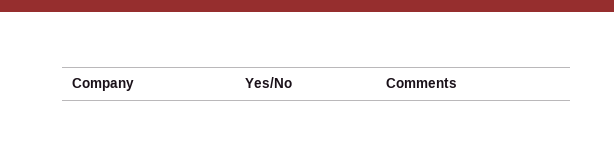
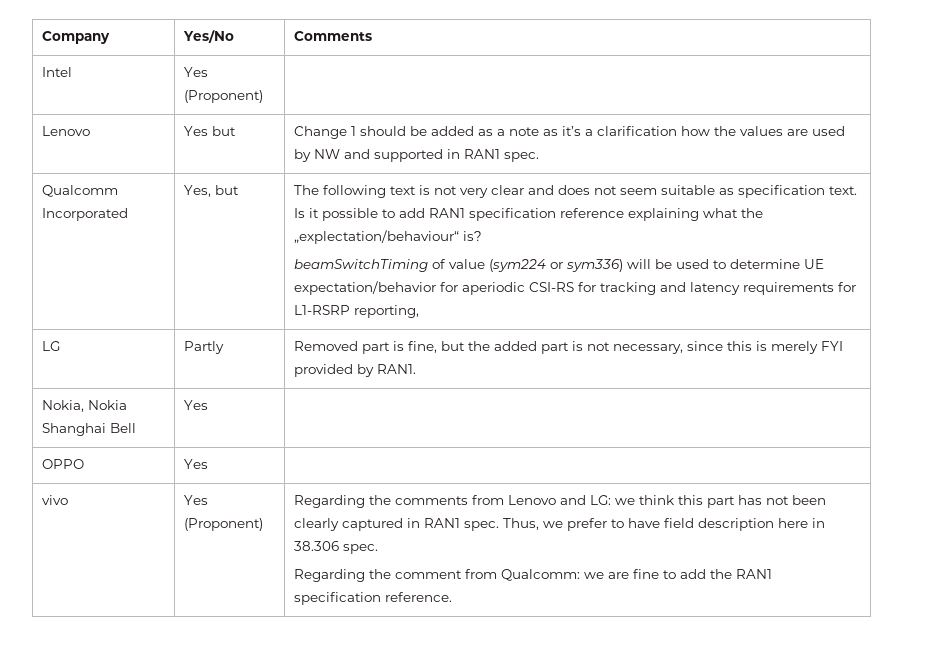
(457, 83) none -> [41,67,72,77] [183,67,208,77] [183,90,263,103] [41,126,90,136] [183,126,236,136] [293,126,845,139] [293,149,539,162] [41,185,118,197] [41,208,128,221] [183,185,239,197] [293,185,857,198] [293,208,763,221] [293,230,482,244] [293,259,824,272] [293,281,856,295] [293,305,419,318] [41,341,60,351] [183,341,224,354] [293,341,843,354] [293,364,416,377] [41,400,127,412] [41,423,136,436] [183,400,208,410] [41,459,84,469] [183,459,208,469] [41,495,68,505] [183,495,208,505] [183,518,263,531] [293,495,826,508] [293,518,825,531] [293,541,378,554] [293,569,772,582] [293,592,452,605] // Intel | Yes (Proponent) | // Lenovo | Yes but | Change 1 should be added as a note as it’s a clarification how the values are used by NW and supported in RAN1 spec. // Qualcomm Incorporated | Yes, but | The following text is not very clear and does not seem suitable as specification text. Is it possible to add RAN1 specification reference explaining what the „explectation/behaviour“ is? // beamSwitchTiming of value (sym224 or sym336) will be used to determine UE expectation/behavior for aperiodic CSI-RS for tracking and latency requirements for L1-RSRP reporting, // LG | Partly | Removed part is fine, but the added part is not necessary, since this is merely FYI provided by RAN1. // Nokia, Nokia Shanghai Bell | Yes | // OPPO | Yes | // vivo | Yes (Proponent) | Regarding the comments from Lenovo and LG: we think this part has not been clearly captured in RAN1 spec. Thus, we prefer to have field description here in 38.306 spec. // Regarding the comment from Qualcomm: we are fine to add the RAN1 specification reference.

